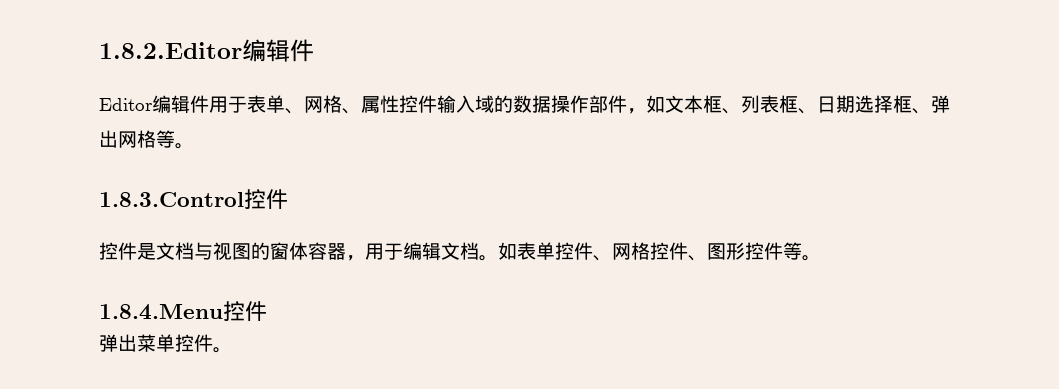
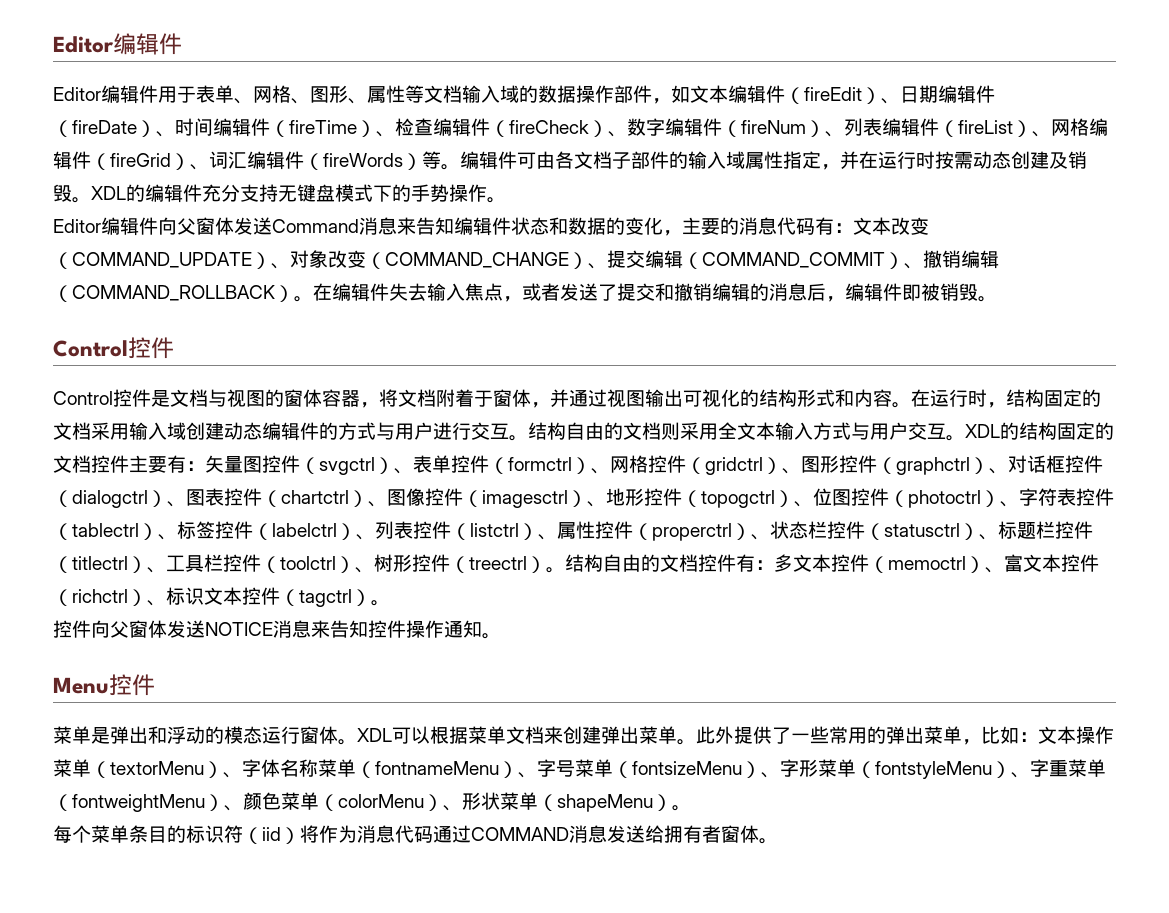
[99,42,242,59] 1.8.2.Editor -> [53,36,114,53] Editor
[361,95,437,113] 属性控件 -> [310,85,462,104] 图形、属性等文档
[703,95,950,114] [99,130,194,149] [99,189,288,209] 框、列表框、日期选择框、弹出网格等。 // 1.8.3.Control控件 // -> [728,85,995,104] [53,118,1108,137] [53,151,1087,170] [53,184,506,203] [53,217,929,236] [53,250,999,269] [53,283,997,302] [53,337,174,359] [53,391,113,405] 编辑件（fireEdit）、日期编辑件（fireDate）、时间编辑件（fireTime）、检查编辑件（fireCheck）、数字编辑件（fireNum）、列表编辑件（fireList）、网格编辑件（fireGrid）、词汇编辑件（fireWords）等。编辑件可由各文档子部件的输入域属性指定，并在运行时按需动态创建及销毁。XDL的编辑件充分支持无键盘模式下的手势操作。 // Editor编辑件向父窗体发送Command消息来告知编辑件状态和数据的变化，主要的消息代码有：文本改变（COMMAND_UPDATE）、对象改变（COMMAND_CHANGE）、提交编辑（COMMAND_COMMIT）、撤销编辑（COMMAND_ROLLBACK）。在编辑件失去输入焦点，或者发送了提交和撤销编辑的消息后，编辑件即被销毁。 // Control控件 // Control
[365,242,593,261] 用于编辑文档。如表单控件 -> [379,389,1101,408] [53,422,1114,441] [53,455,591,475] 将文档附着于窗体，并通过视图输出可视化的结构形式和内容。在运行时，结构固定的文档采用输入域创建动态编辑件的方式与用户进行交互。结构自由的文档则采用全文本输入方式与用户交互。XDL的结构固定的文档控件主要有：矢量图控件（svgctrl）、表单控件（formctrl）
(688, 251) none -> [686,457,782,475] （gridctrl）
[783,242,821,261] [99,301,267,321] [99,334,213,352] 等。 // 1.8.4.Menu控件 // 弹出菜单控件 -> [877,455,1103,475] [53,488,1114,508] [53,521,1093,541] [53,554,1099,573] [53,587,390,607] [53,620,501,639] [53,674,155,696] [53,726,1114,745] [53,759,1106,779] [53,792,691,812] [53,825,759,844] （graphctrl）、对话框控件（dialogctrl）、图表控件（chartctrl）、图像控件（imagesctrl）、地形控件（topogctrl）、位图控件（photoctrl）、字符表控件（tablectrl）、标签控件（labelctrl）、列表控件（listctrl）、属性控件（properctrl）、状态栏控件（statusctrl）、标题栏控件（titlectrl）、工具栏控件（toolctrl）、树形控件（treectrl）。结构自由的文档控件有：多文本控件（memoctrl）、富文本控件（richctrl）、标识文本控件（tagctrl）。 // 控件向父窗体发送NOTICE消息来告知控件操作通知。 // Menu控件 // 菜单是弹出和浮动的模态运行窗体。XDL可以根据菜单文档来创建弹出菜单。此外提供了一些常用的弹出菜单，比如：文本操作菜单（textorMenu）、字体名称菜单（fontnameMenu）、字号菜单（fontsizeMenu）、字形菜单（fontstyleMenu）、字重菜单（fontweightMenu）、颜色菜单（colorMenu）、形状菜单（shapeMenu）。 // 每个菜单条目的标识符（iid）将作为消息代码通过COMMAND消息发送给拥有者窗体

